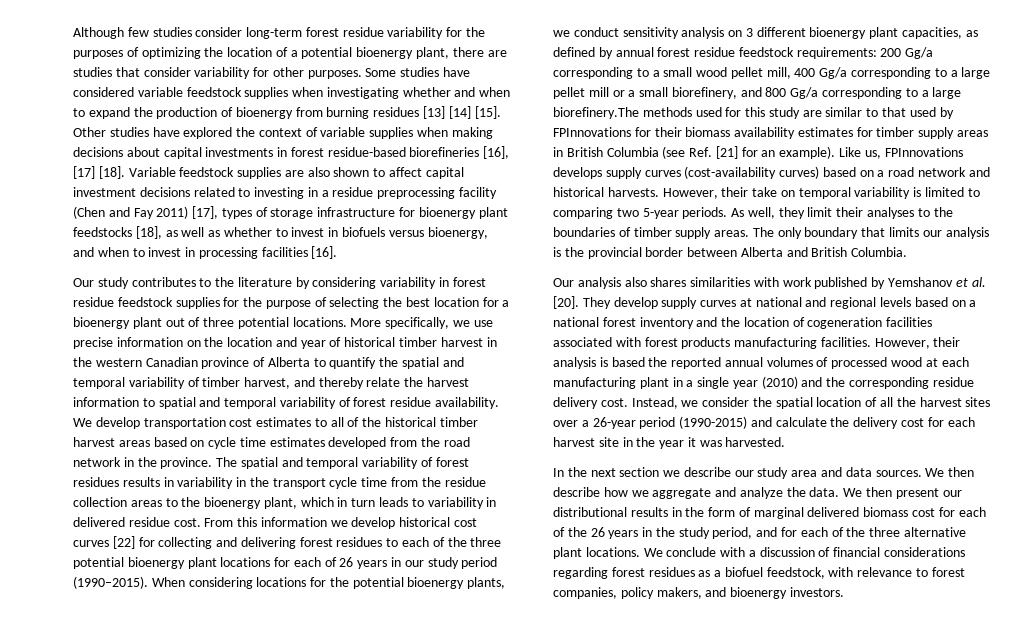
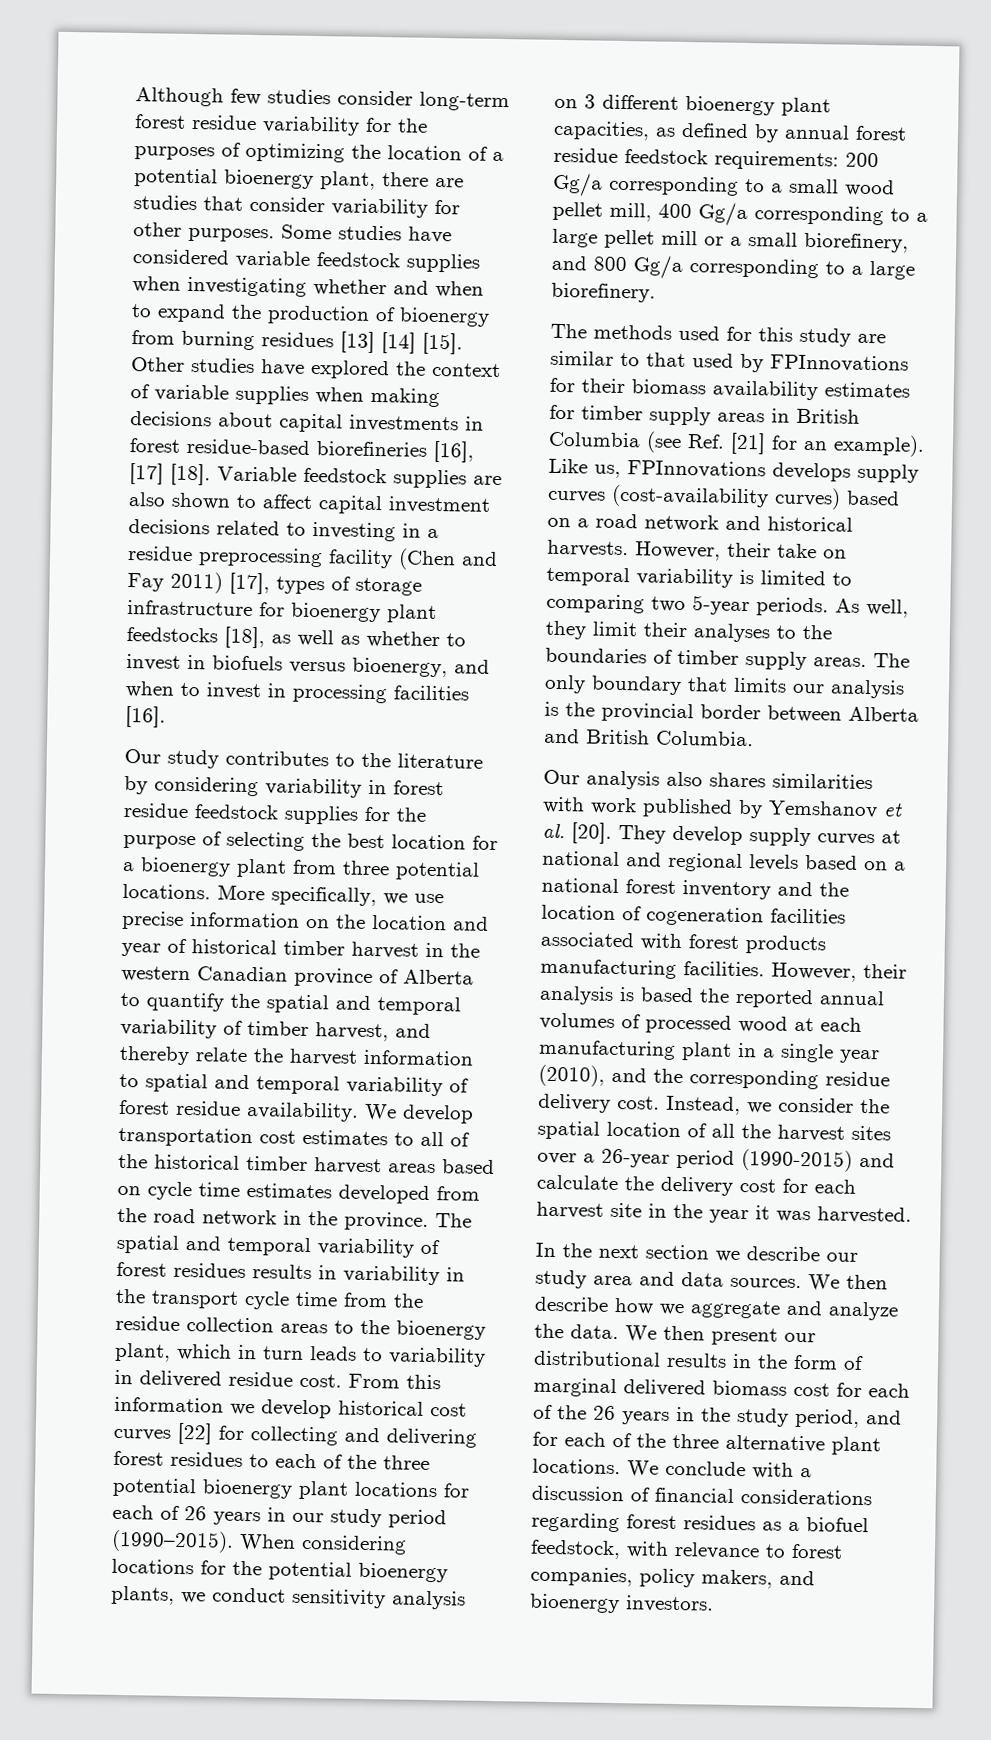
[165,317,201,327] out of -> [292,859,337,875] from
[553,107,639,119] biorefinery.The -> [551,282,656,303] [550,323,587,339] biorefinery. // The
[761,376,798,389] (2010) -> [538,1064,605,1087] (2010),

